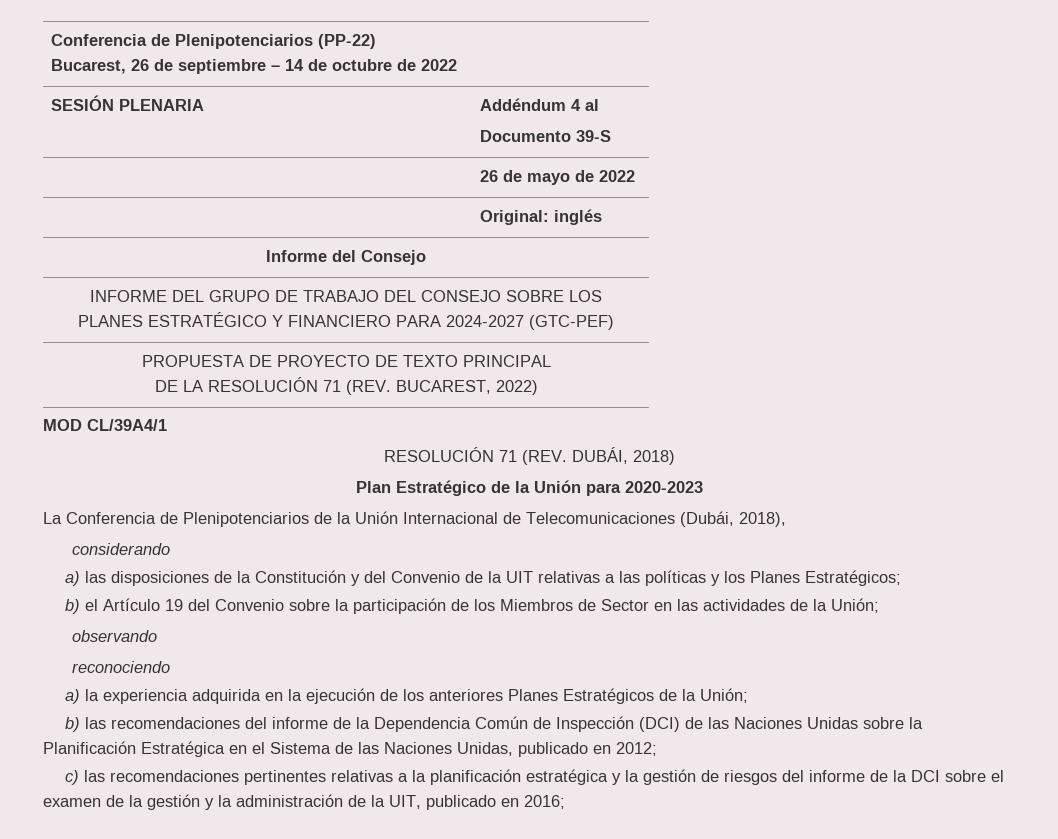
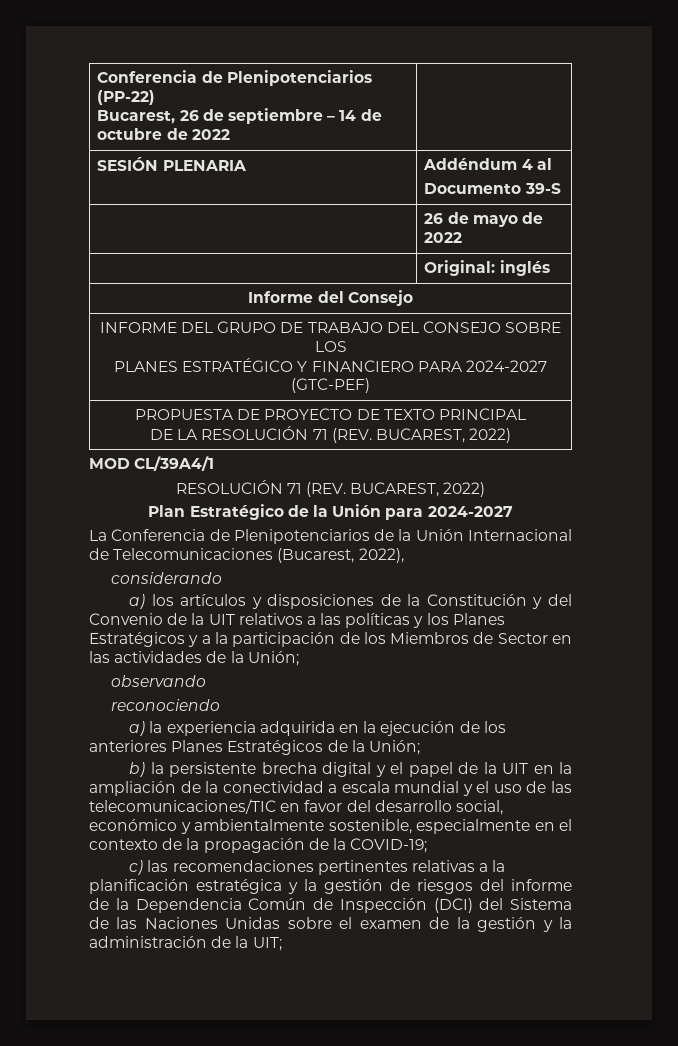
[571,447,675,465] DUBÁI, 2018) -> [350,482,486,497] BUCAREST, 2022)
[624,481,703,493] 2020-2023 -> [427,506,513,517] 2024-2027
[680,511,786,527] (Dubái, 2018), -> [277,548,404,563] (Bucarest, 2022),
[85,571,107,583] las -> [151,594,262,609] los artículos y
[538,571,601,583] relativas -> [238,613,303,625] relativos
[805,570,902,586] [65,598,331,614] Estratégicos; // b) el Artículo 19 del Convenio sobre -> [89,632,211,647] Estratégicos y a
[85,716,924,732] [43,741,657,757] las recomendaciones del informe de la Dependencia Común de Inspección (DCI) de las Naciones Unidas sobre la Planificación Estratégica en el Sistema de las Naciones Unidas, publicado en 2012; -> [150,762,572,777] [89,781,572,796] [89,799,503,815] [89,819,572,834] [89,838,428,853] la persistente brecha digital y el papel de la UIT en la ampliación de la conectividad a escala mundial y el uso de las telecomunicaciones/TIC en favor del desarrollo social, económico y ambientalmente sostenible, especialmente en el contexto de la propagación de la COVID-19;
[911,770,941,782] DCI -> [135,898,572,913] [89,917,281,929] Dependencia Común de Inspección (DCI) del Sistema de las Naciones Unidas
[389,795,565,810] UIT, publicado en 2016; -> [252,937,282,951] UIT;

